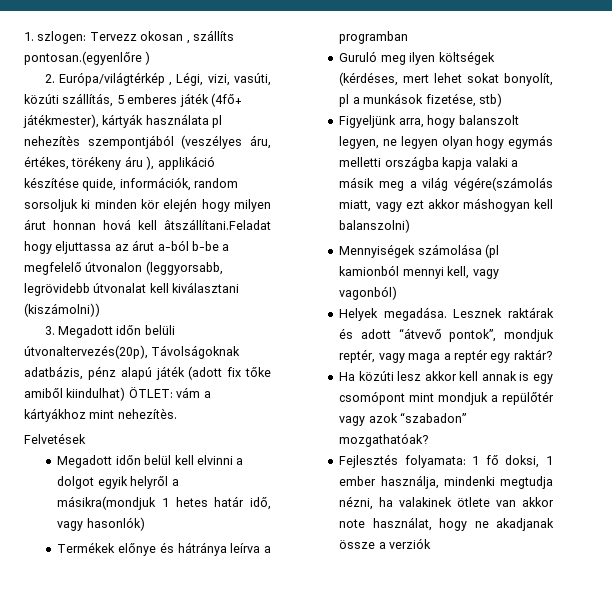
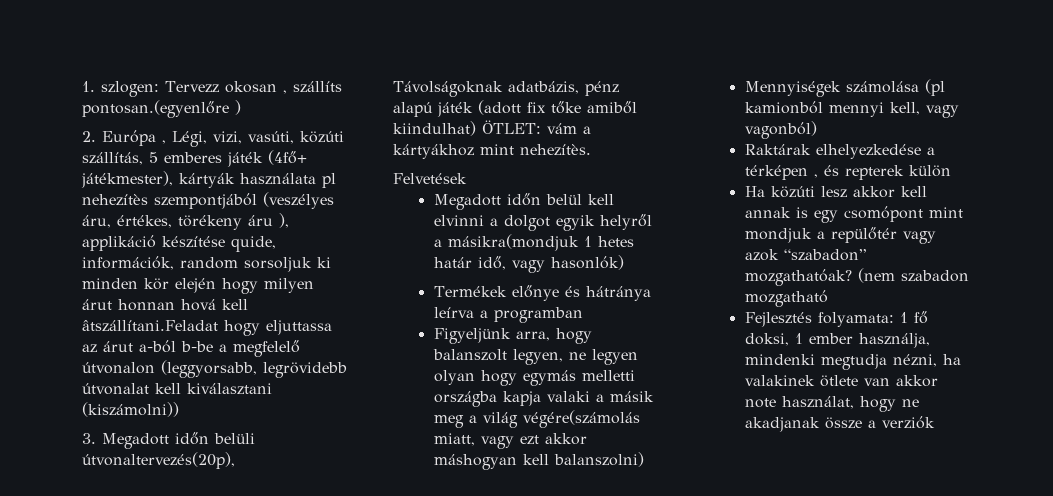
[58,72,165,86] Európa/világtérkép -> [102,130,156,146] Európa
[339,51,495,65] [339,72,553,86] [339,93,502,107] // Guruló meg ilyen költségek (kérdéses, mert lehet sokat bonyolít, pl a munkások fizetése, stb) -> (583, 315) none
[339,307,554,321] [339,328,554,342] [339,349,552,363] Helyek megadása. Lesznek raktárak és adott “átvevő pontok”, mondjuk reptér, vagy maga a reptér egy raktár? -> [744,144,935,159] [744,165,951,180] Raktárak elhelyezkedése a térképen , és repterek külön
(429, 440) none -> [857,268,969,283] [744,290,828,307] (nem szabadon mozgatható

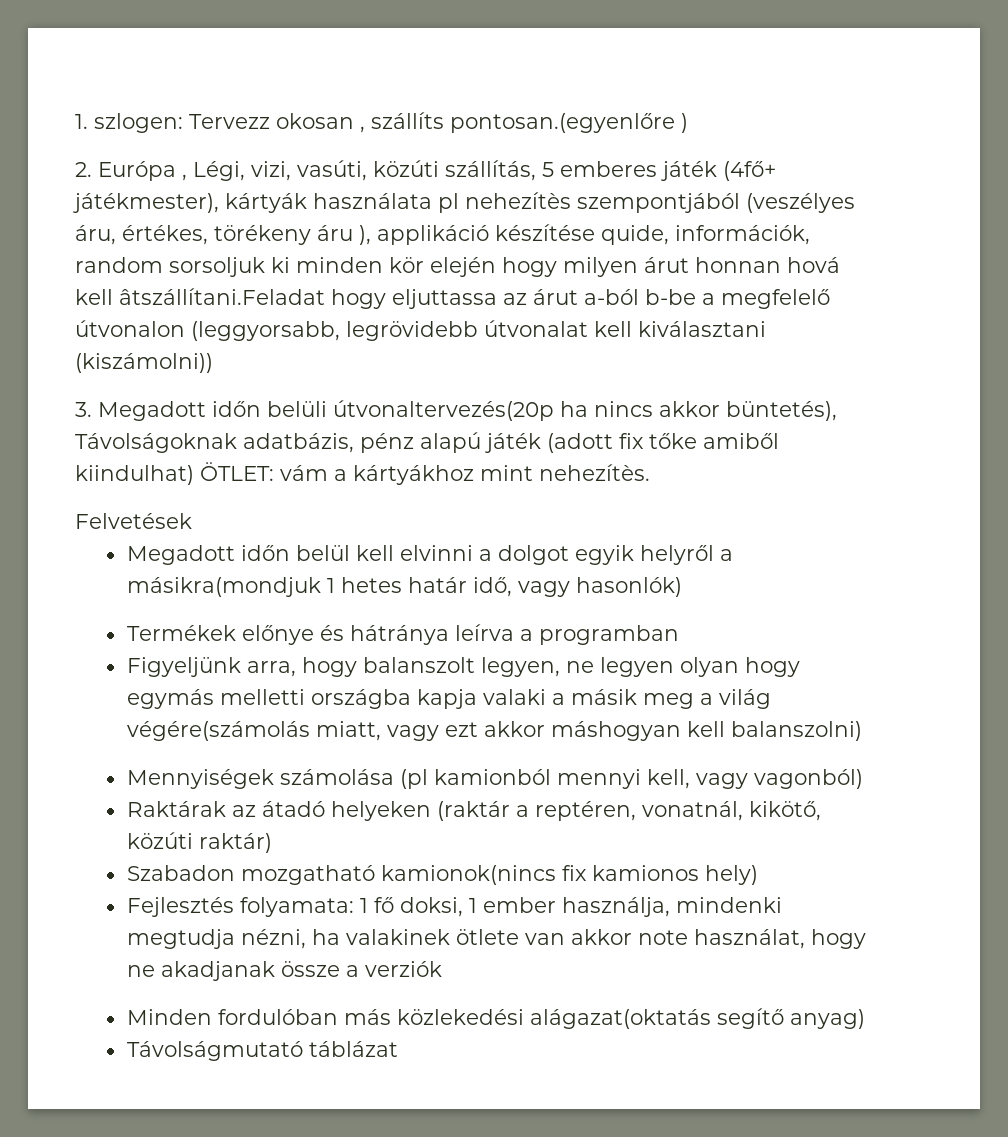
[82,452,235,469] útvonaltervezés(20p), -> [333,400,837,421] útvonaltervezés(20p ha nincs akkor büntetés),
[815,144,935,159] [744,165,951,180] [744,186,927,198] [744,206,963,223] [744,227,936,244] [744,249,866,261] [744,268,969,286] [744,290,828,307] elhelyezkedése a térképen , és repterek külön // Ha közúti lesz akkor kell annak is egy csomópont mint mondjuk a repülőtér vagy azok “szabadon” mozgathatóak? (nem szabadon mozgatható -> [231,801,821,821] [126,832,272,853] [126,865,758,885] az átadó helyeken (raktár a reptéren, vonatnál, kikötő, közúti raktár) // Szabadon mozgatható kamionok(nincs fix kamionos hely)
(935, 422) none -> [126,1008,865,1029] [126,1041,398,1061] // Minden fordulóban más közlekedési alágazat(oktatás segítő anyag) // Távolságmutató táblázat

